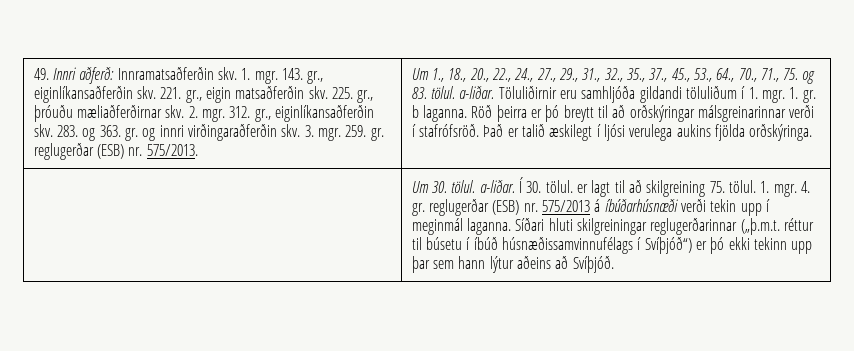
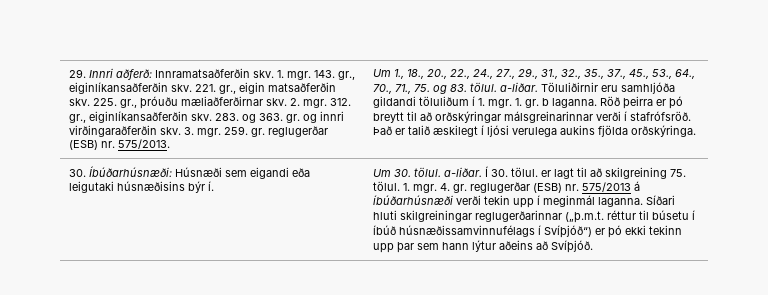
[33,68,49,80] 49. -> [69,69,87,78] 29.
(813, 132) none -> [69,166,311,179] [69,181,215,193] 30. Íbúðarhúsnæði: Húsnæði sem eigandi eða leigutaki húsnæðisins býr í.

